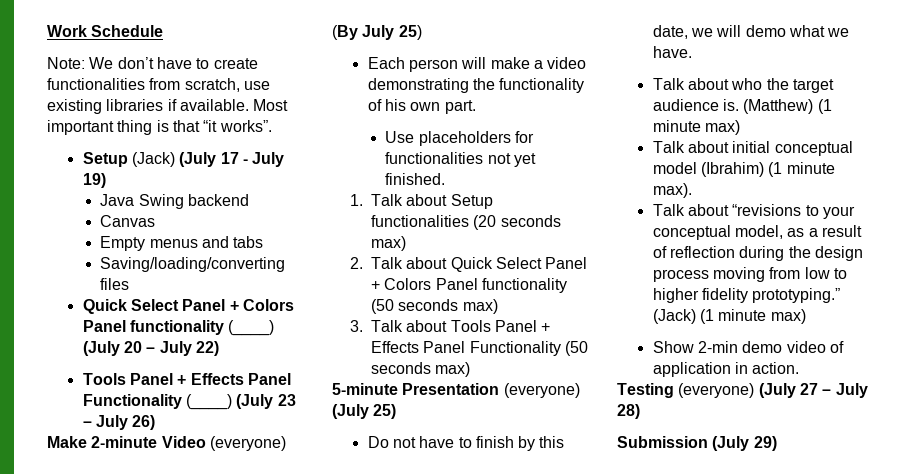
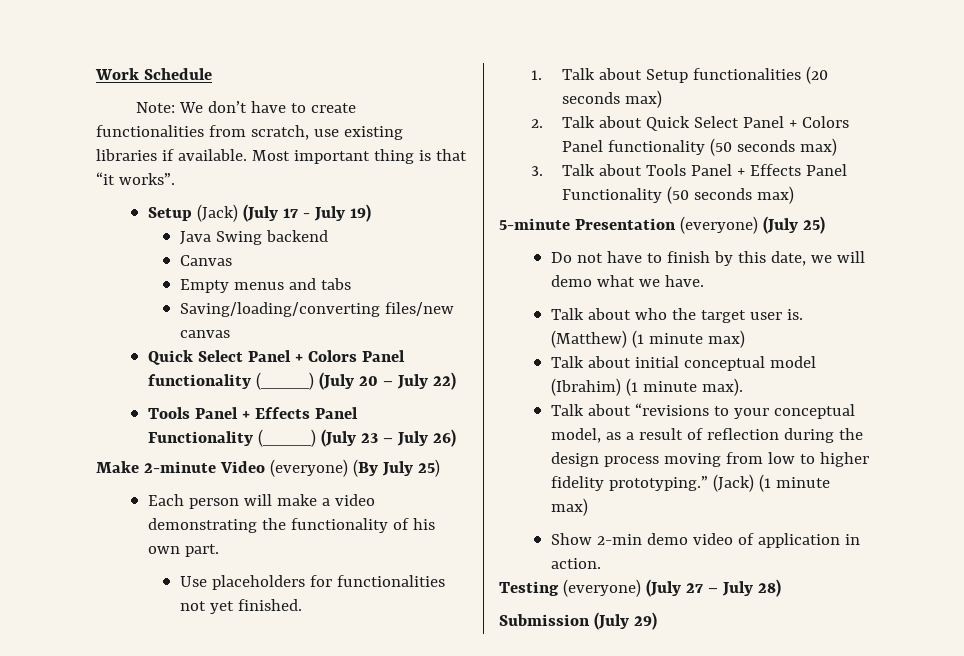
[100,278,130,290] files -> [384,302,454,316] [179,330,230,338] files/new canvas
[652,99,719,111] audience -> [750,312,783,320] user

